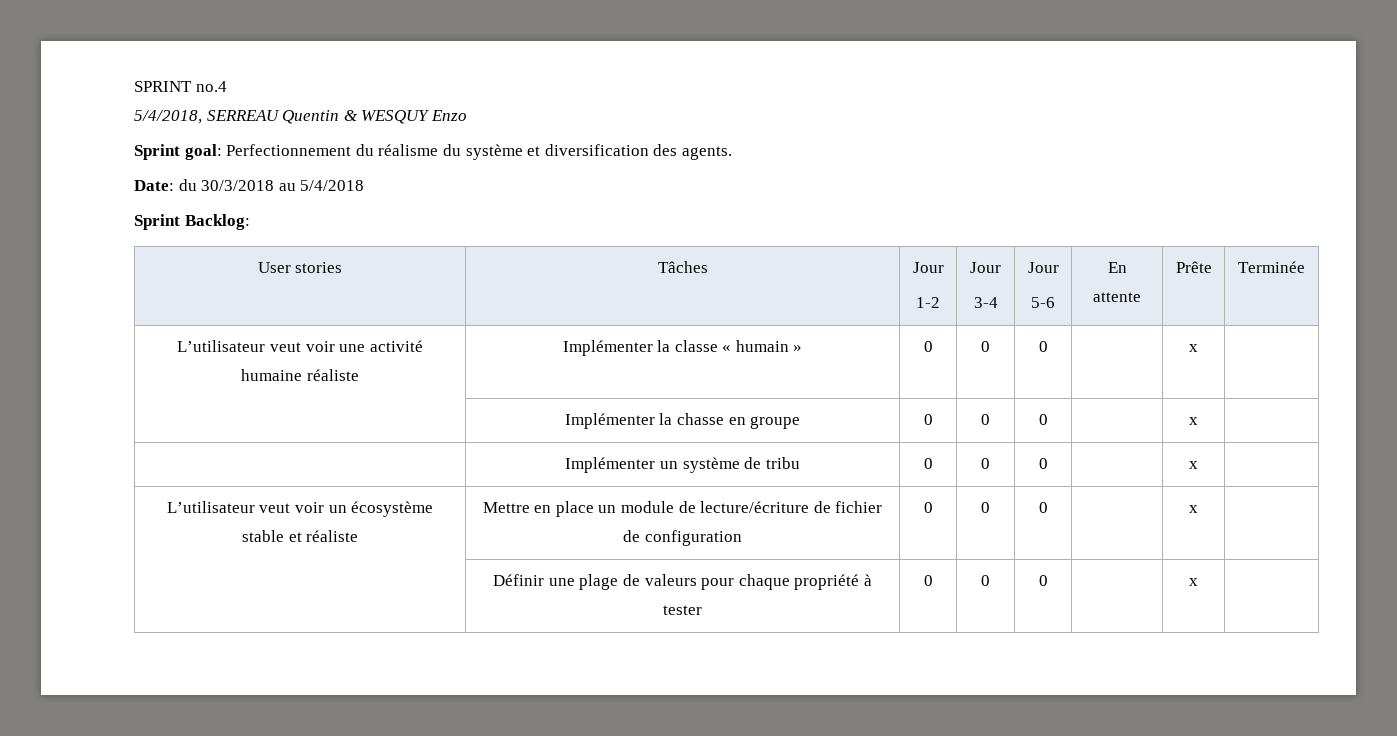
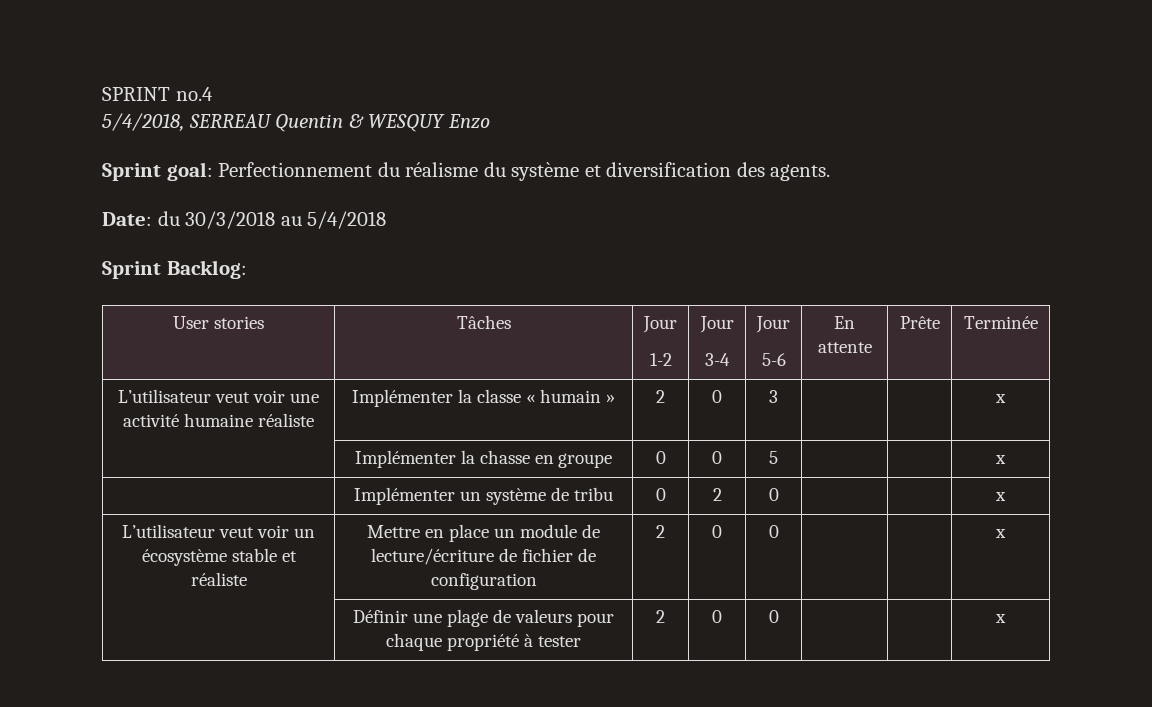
[923,341,933,352] [981,341,990,352] [1038,341,1048,352] [1189,344,1198,352] 0 | 0 | 0 | | x | -> [656,390,665,403] [712,390,722,403] [769,390,778,403] [995,394,1006,403] 2 | 0 | 3 | | | x
[1038,414,1048,425] [1189,417,1198,425] 0 | | x | -> [769,451,778,464] [995,455,1006,464] 5 | | | x
[981,458,990,469] [1038,458,1048,469] [1189,461,1198,469] 0 | 0 | | x | -> [712,488,722,501] [768,488,779,501] [995,492,1006,501] 2 | 0 | | | x
[923,502,933,513] [981,502,990,513] [1038,502,1048,513] [1189,505,1198,513] 0 | 0 | 0 | | x | -> [656,525,665,538] [712,525,722,538] [768,525,779,538] [995,529,1006,538] 2 | 0 | 0 | | | x
[923,575,933,586] [981,575,990,586] [1038,575,1048,586] [1189,578,1198,586] 0 | 0 | 0 | | x | -> [656,610,665,623] [712,610,722,623] [768,610,779,623] [995,614,1006,623] 2 | 0 | 0 | | | x

